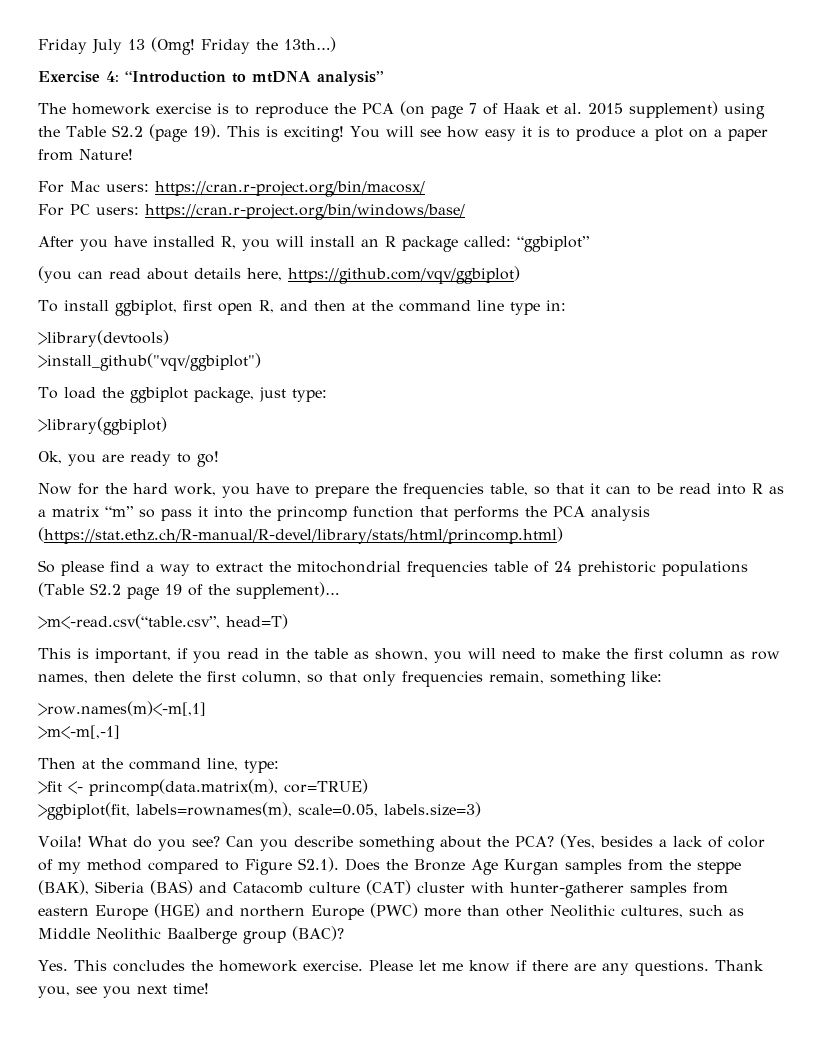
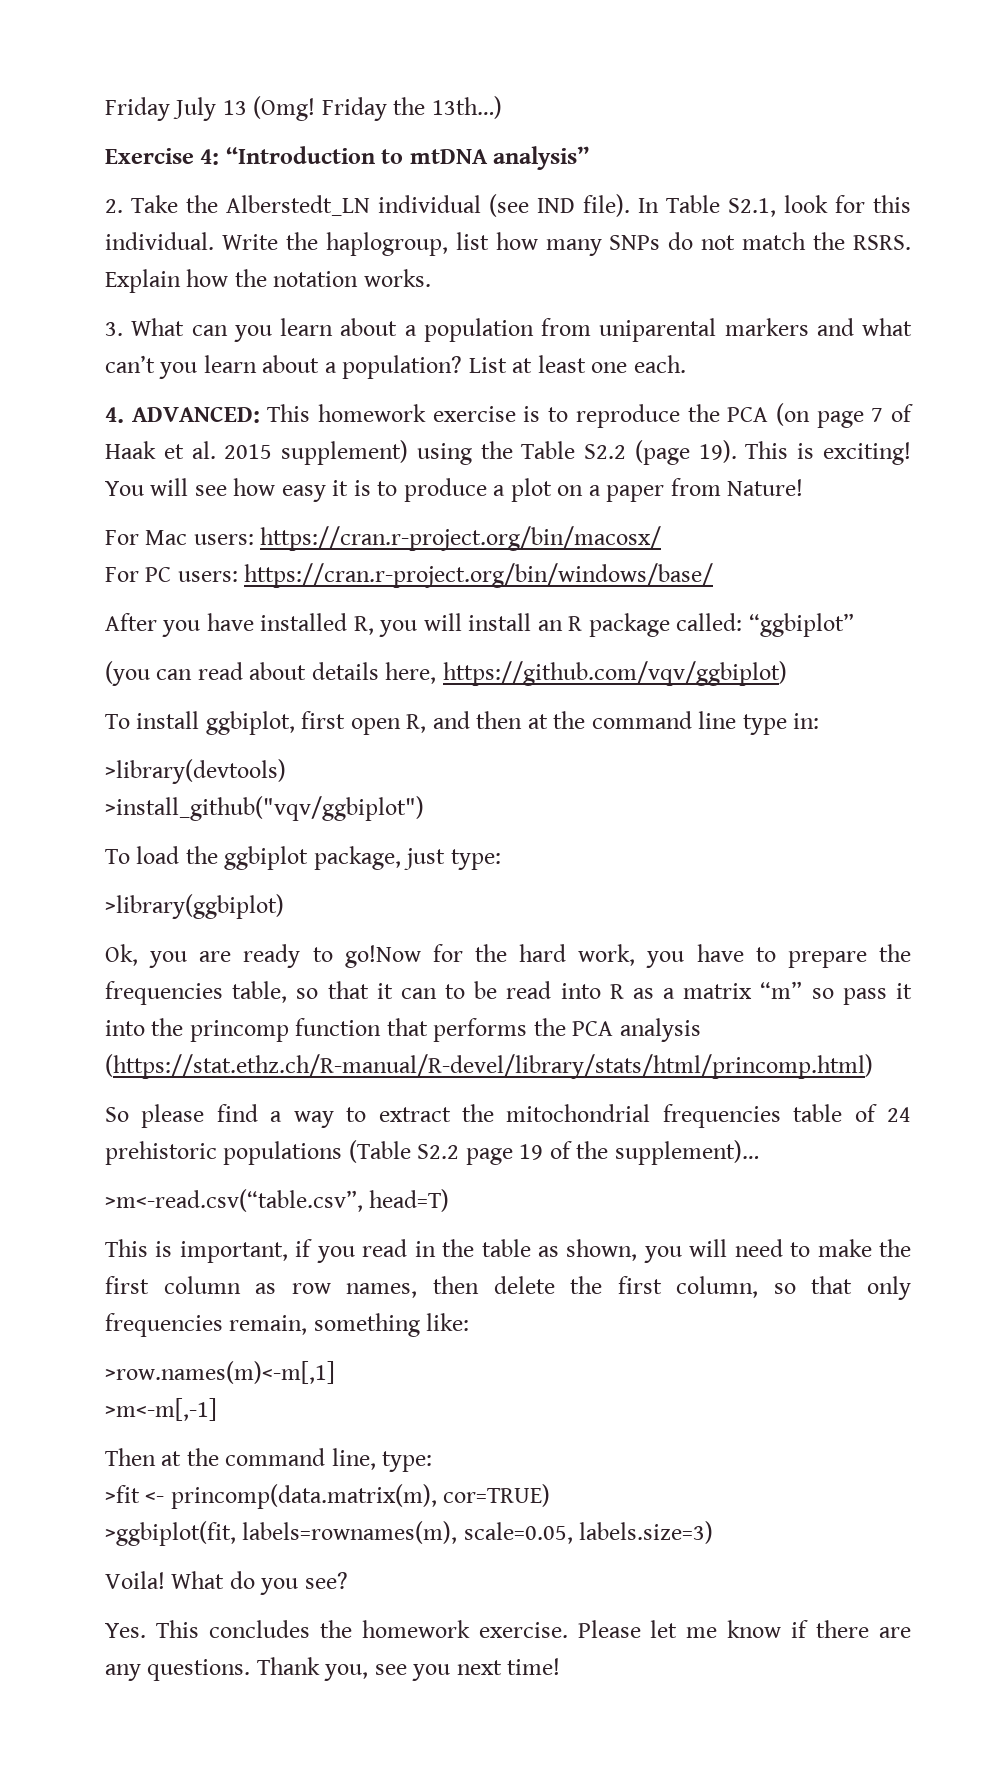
[38,103,66,114] The -> [105,194,911,217] [105,232,911,256] [105,269,431,293] [105,318,912,342] [105,355,686,379] [105,404,311,423] 2. Take the Alberstedt_LN individual (see IND file). In Table S2.1, look for this individual. Write the haplogroup, list how many SNPs do not match the RSRS. Explain how the notation works. // 3. What can you learn about a population from uniparental markers and what can’t you learn about a population? List at least one each. // 4. ADVANCED: This
[197,451,219,467] [38,483,72,495] go! // Now -> [344,945,421,968] go!Now
[225,834,765,852] [38,857,741,875] [38,880,728,898] [38,903,744,920] [38,926,344,944] Can you describe something about the PCA? (Yes, besides a lack of color of my method compared to Figure S2.1). Does the Bronze Age Kurgan samples from the steppe (BAK), Siberia (BAS) and Catacomb culture (CAT) cluster with hunter-gatherer samples from eastern Europe (HGE) and northern Europe (PWC) more than other Neolithic cultures, such as Middle Neolithic Baalberge group (BAC)? -> (348, 1580) none

